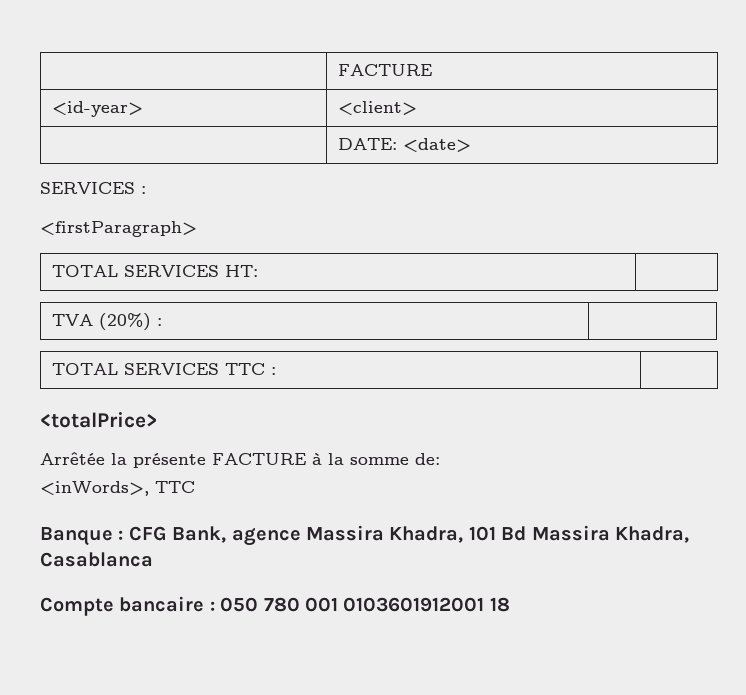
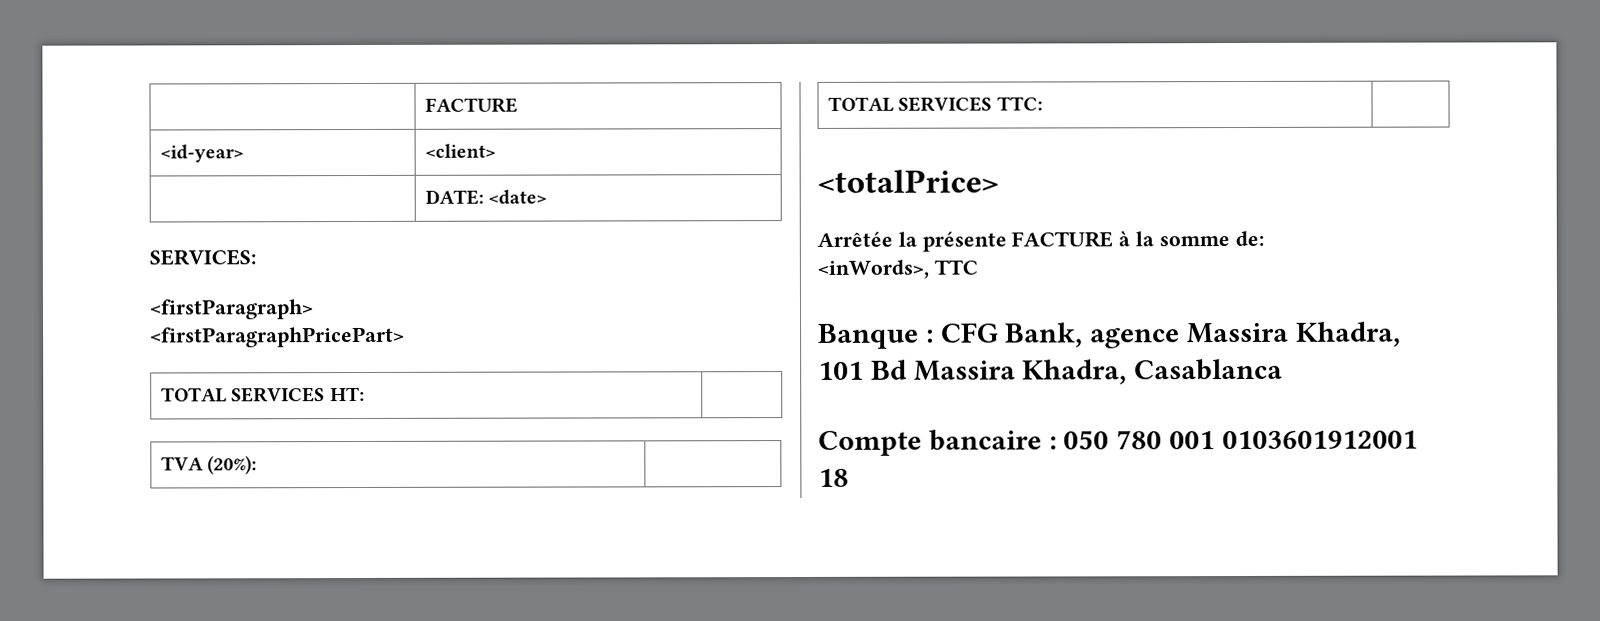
[40,182,146,194] SERVICES : -> [149,249,257,266] SERVICES:
(197, 229) none -> [150,326,405,348] // <firstParagraphPricePart>
[98,313,162,331] [51,363,276,375] (20%) : | // TOTAL SERVICES TTC : -> [207,455,258,475] [828,96,1043,112] (20%): | // TOTAL SERVICES TTC:

